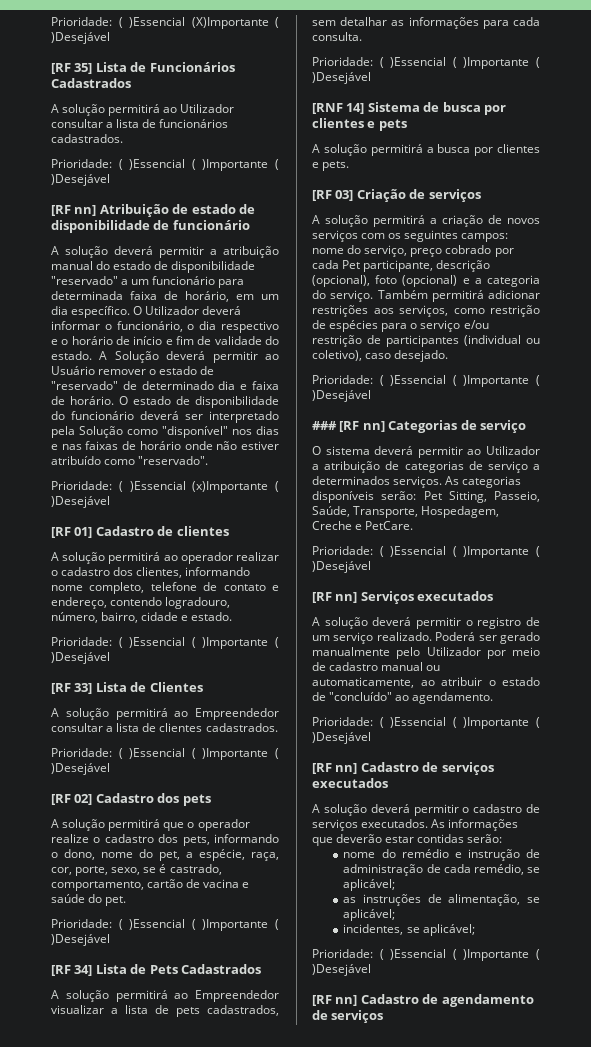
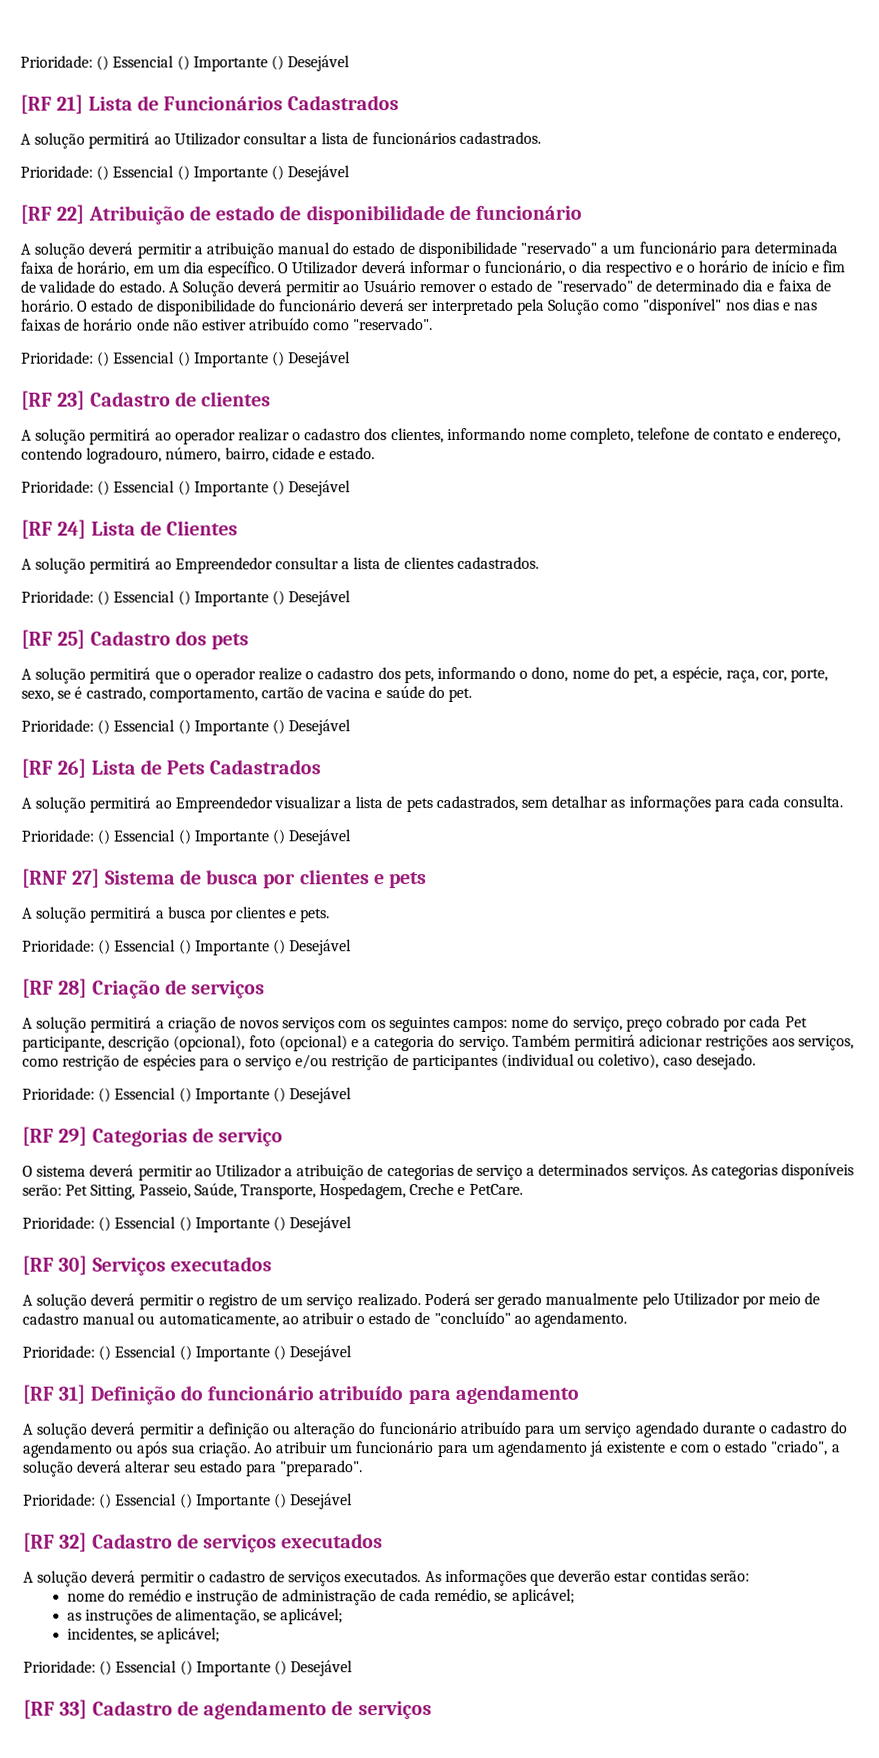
[51,17,279,29] [51,32,110,44] [51,63,93,74] Prioridade: ( )Essencial (X)Importante ( )Desejável // [RF 35] -> [20,55,351,72] [20,94,84,114] Prioridade: () Essencial () Importante () Desejável // [RF 21]
[118,159,279,171] [51,174,110,186] [51,205,97,216] ( )Essencial ( )Importante ( )Desejável // [RF nn] -> [96,165,351,182] [20,204,85,224] () Essencial () Importante () Desejável // [RF 22]
[118,481,279,493] [51,496,110,508] [51,527,93,538] ( )Essencial (x)Importante ( )Desejável // [RF 01] -> [97,351,352,368] [21,390,86,410] () Essencial () Importante () Desejável // [RF 23]
[118,637,279,649] [51,652,110,664] [51,683,93,694] ( )Essencial ( )Importante ( )Desejável // [RF 33] -> [97,480,352,497] [21,519,87,539] () Essencial () Importante () Desejável // [RF 24]
[118,748,279,760] [51,763,110,775] [51,794,93,805] ( )Essencial ( )Importante ( )Desejável // [RF 02] -> [97,590,352,607] [21,629,86,649] () Essencial () Importante () Desejável // [RF 25]
[118,919,279,931] [51,934,110,946] [51,965,93,976] ( )Essencial ( )Importante ( )Desejável // [RF 34] -> [97,719,352,736] [21,758,87,778] () Essencial () Importante () Desejável // [RF 26]
[379,57,540,69] [312,72,371,84] ( )Essencial ( )Importante ( )Desejável -> [97,829,352,846] () Essencial () Importante () Desejável
[346,103,365,114] 14] -> [71,868,101,888] 27]
[312,190,354,201] // [RF 03] -> [22,939,353,956] [22,978,88,998] // Prioridade: () Essencial () Importante () Desejável // [RF 28]
[379,375,540,387] [312,390,371,402] [312,421,385,432] ( )Essencial ( )Importante ( )Desejável // ### [RF nn] -> [98,1087,353,1104] [22,1126,88,1146] () Essencial () Importante () Desejável // [RF 29]
[379,546,540,558] [312,561,371,573] [312,592,358,603] ( )Essencial ( )Importante ( )Desejável // [RF nn] -> [98,1216,353,1233] [22,1255,88,1275] () Essencial () Importante () Desejável // [RF 30]
[379,717,540,729] [312,732,371,744] [312,763,358,774] ( )Essencial ( )Importante ( )Desejável // [RF nn] -> [98,1345,353,1362] [22,1384,579,1405] [22,1421,848,1439] [22,1440,841,1458] [23,1460,364,1477] [23,1493,354,1510] [23,1532,88,1552] () Essencial () Importante () Desejável // [RF 31] Definição do funcionário atribuído para agendamento // A solução deverá permitir a definição ou alteração do funcionário atribuído para um serviço agendado durante o cadastro do agendamento ou após sua criação. Ao atribuir um funcionário para um agendamento já existente e com o estado "criado", a solução deverá alterar seu estado para "preparado". // Prioridade: () Essencial () Importante () Desejável // [RF 32]
[379,949,540,961] [312,964,371,976] [312,995,358,1006] ( )Essencial ( )Importante ( )Desejável // [RF nn] -> [99,1660,354,1677] [23,1699,88,1719] () Essencial () Importante () Desejável // [RF 33]

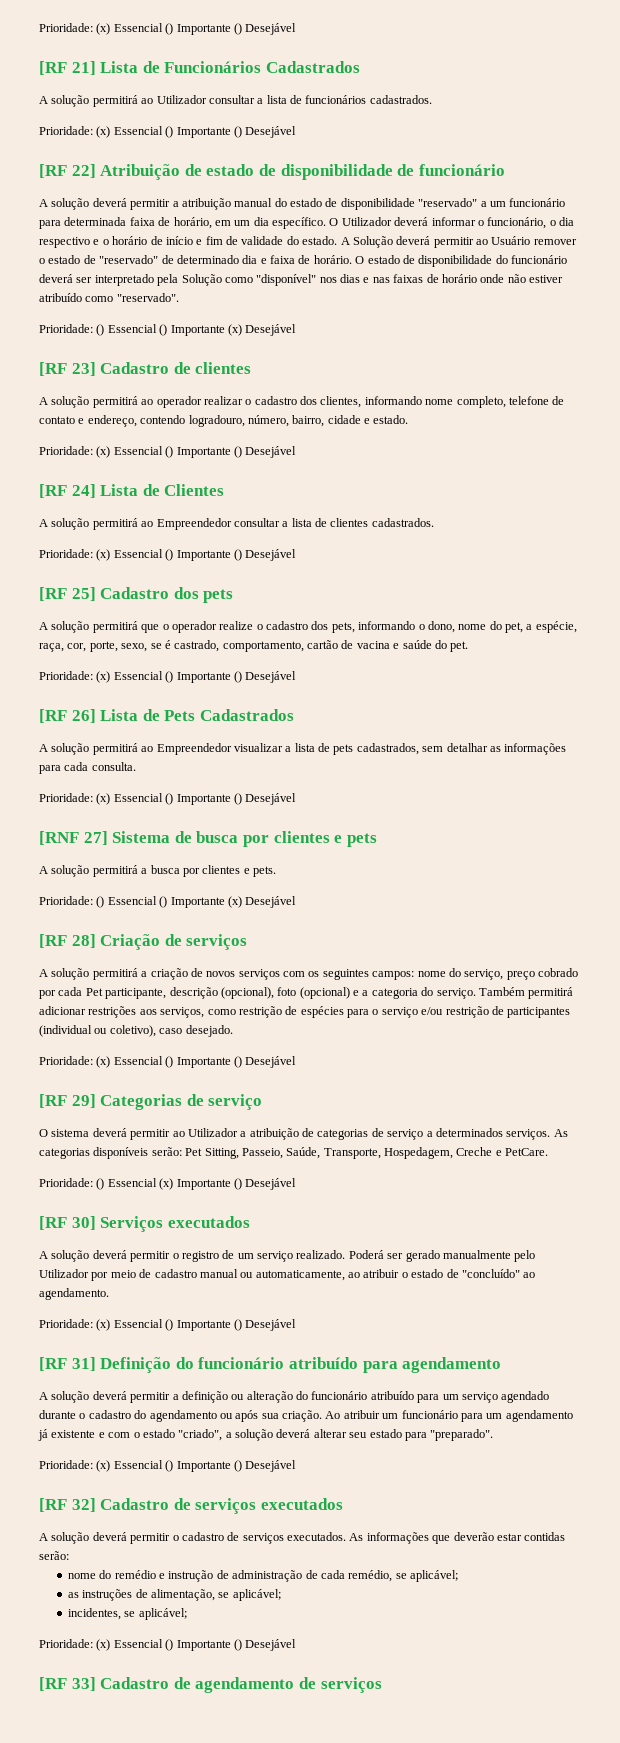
[20,55,110,71] Prioridade: () -> [39,23,111,35] Prioridade: (x)
[96,165,110,181] () -> [96,126,111,138] (x)
[271,351,285,367] () -> [227,324,242,336] (x)
[97,480,111,496] () -> [96,446,111,458] (x)
[97,590,111,606] () -> [96,549,111,561] (x)
[97,719,111,735] () -> [96,671,111,683] (x)
[97,829,111,845] () -> [96,793,111,805] (x)
[272,939,286,955] () -> [227,896,242,908] (x)
[98,1087,112,1103] () -> [96,1056,111,1068] (x)
[178,1216,192,1232] () -> [159,1178,174,1190] (x)
[98,1345,112,1361] () -> [96,1319,111,1331] (x)
[99,1493,113,1509] () -> [96,1460,111,1472] (x)
[99,1660,113,1676] () -> [96,1639,111,1651] (x)

